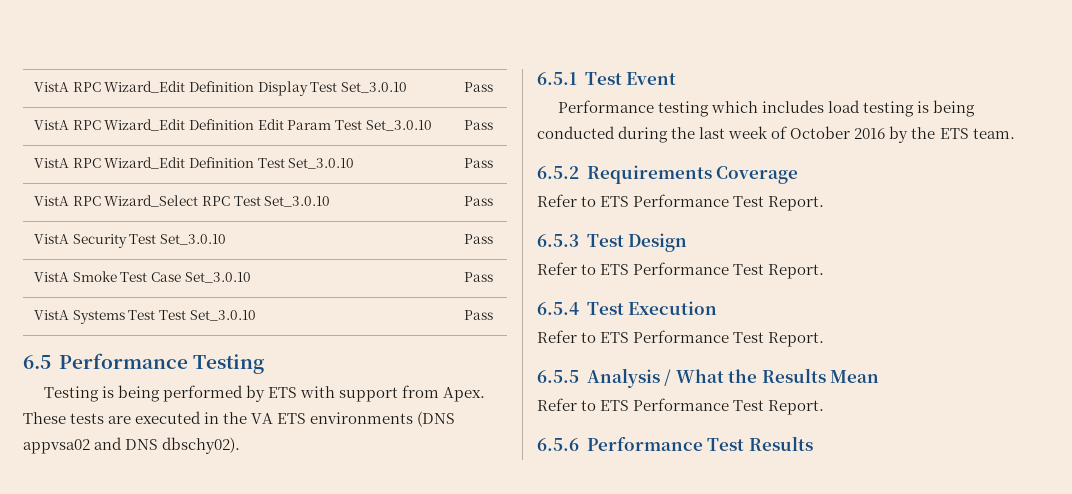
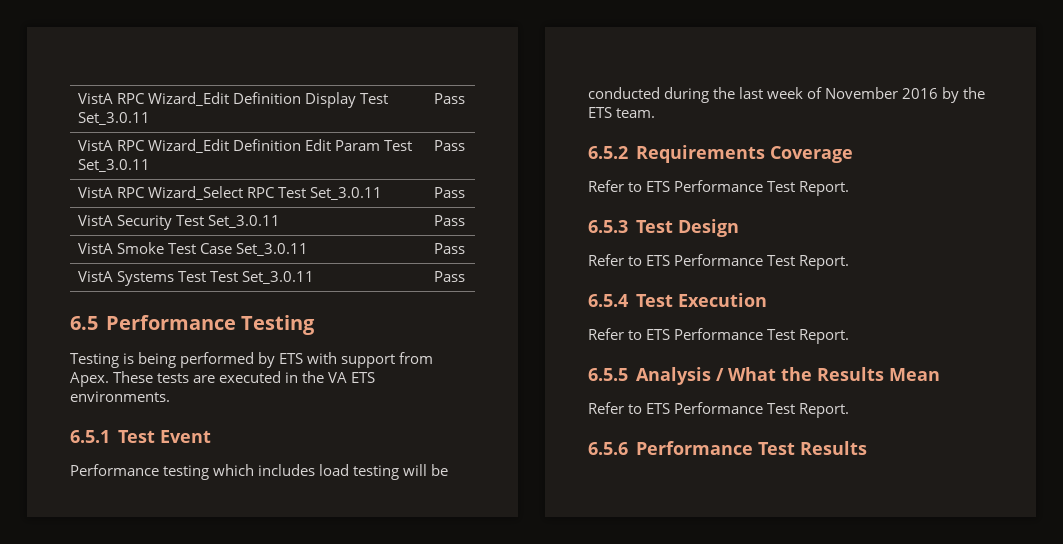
[340,82,407,93] Set_3.0.10 -> [77,112,150,125] Set_3.0.11
[365,120,432,131] [464,120,494,130] [34,157,355,169] Set_3.0.10 | Pass // VistA RPC Wizard_Edit Definition Test Set_3.0.10 -> [77,159,150,172] Set_3.0.11
[264,196,331,207] Set_3.0.10 -> [310,187,383,200] Set_3.0.11
[160,234,227,245] Set_3.0.10 -> [207,215,280,228] Set_3.0.11
[184,272,251,283] Set_3.0.10 -> [236,243,309,256] Set_3.0.11
[189,310,256,321] Set_3.0.10 -> [242,271,315,284] Set_3.0.11
[310,411,456,427] [23,437,241,454] environments (DNS appvsa02 and DNS dbschy02). -> [70,391,170,402] environments.
[917,100,976,117] is being -> [403,464,449,476] will be
[790,126,851,139] October -> [825,87,899,99] November

